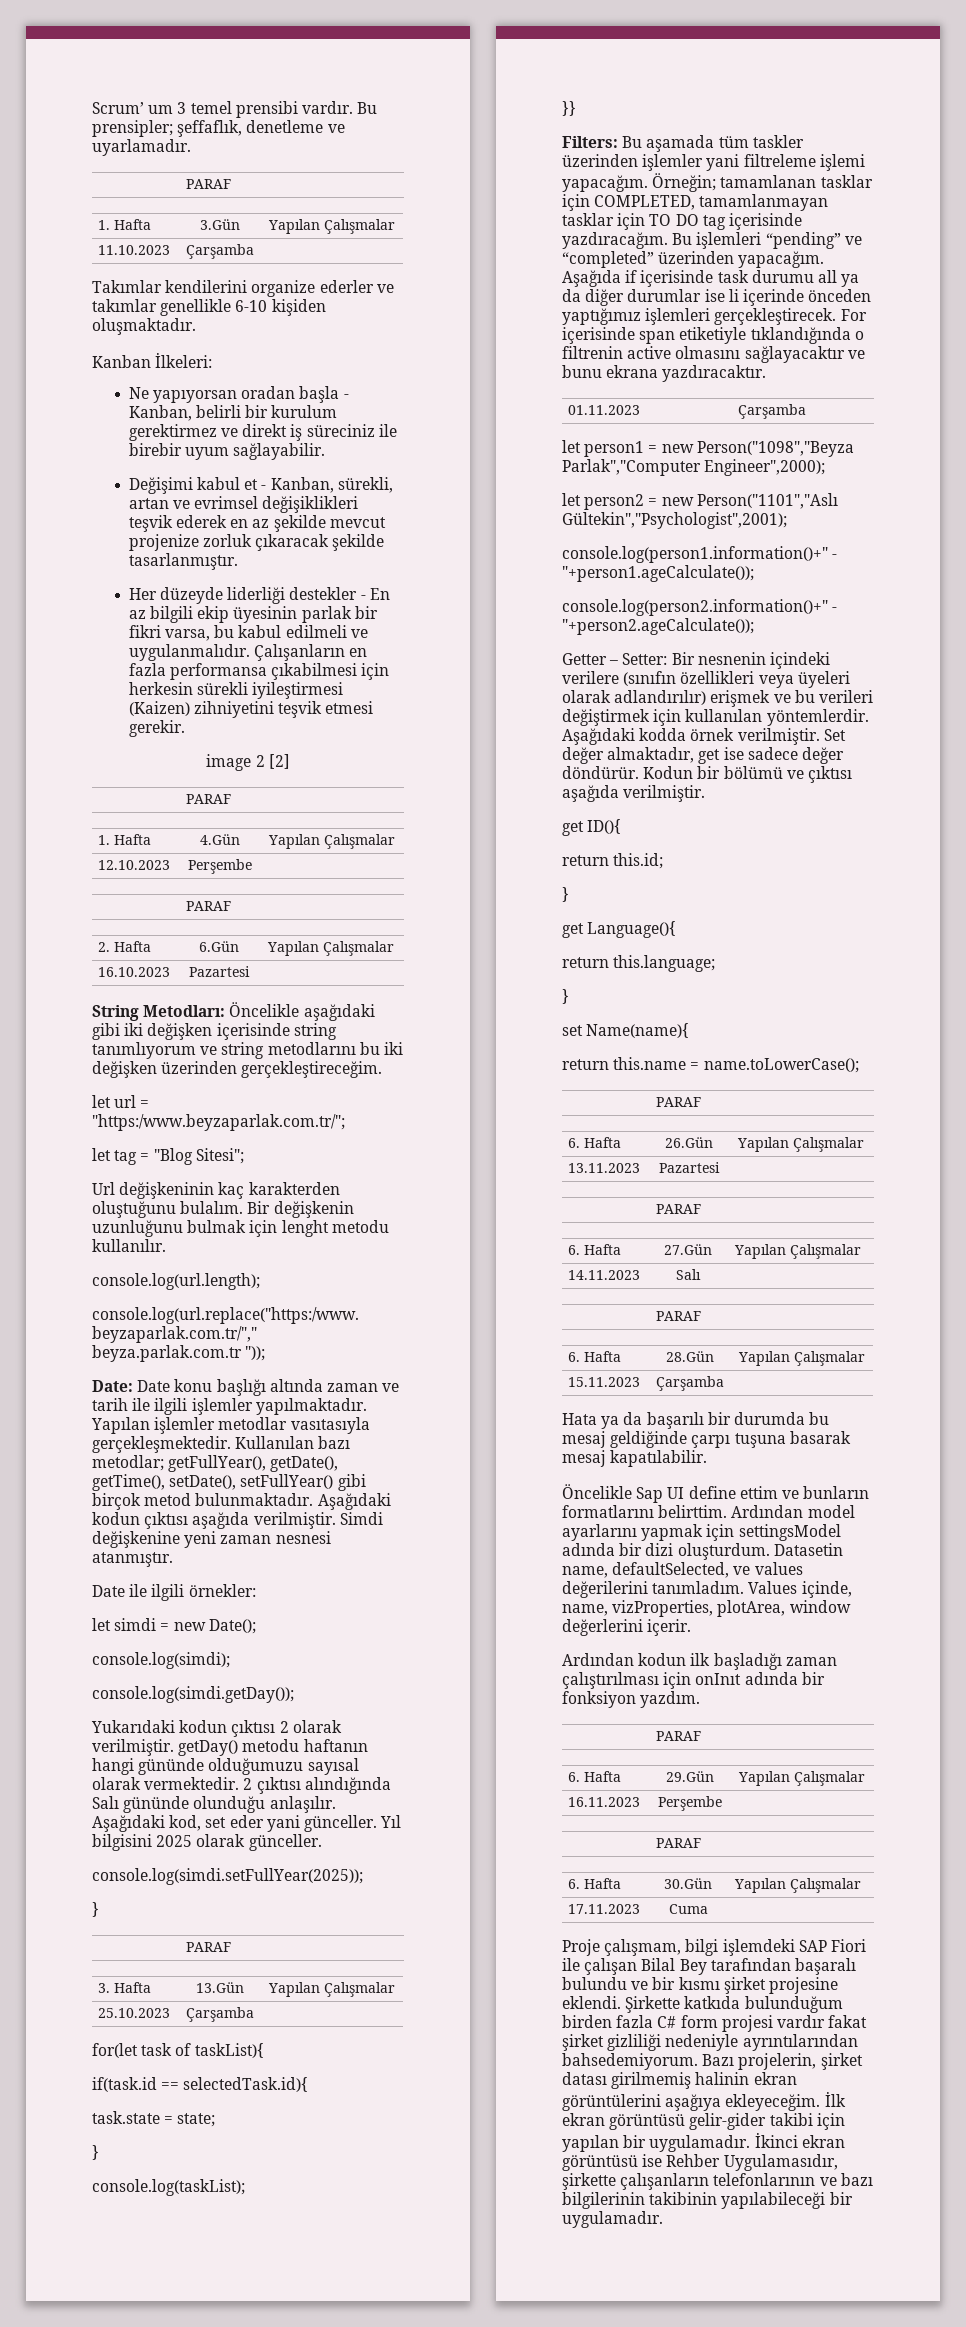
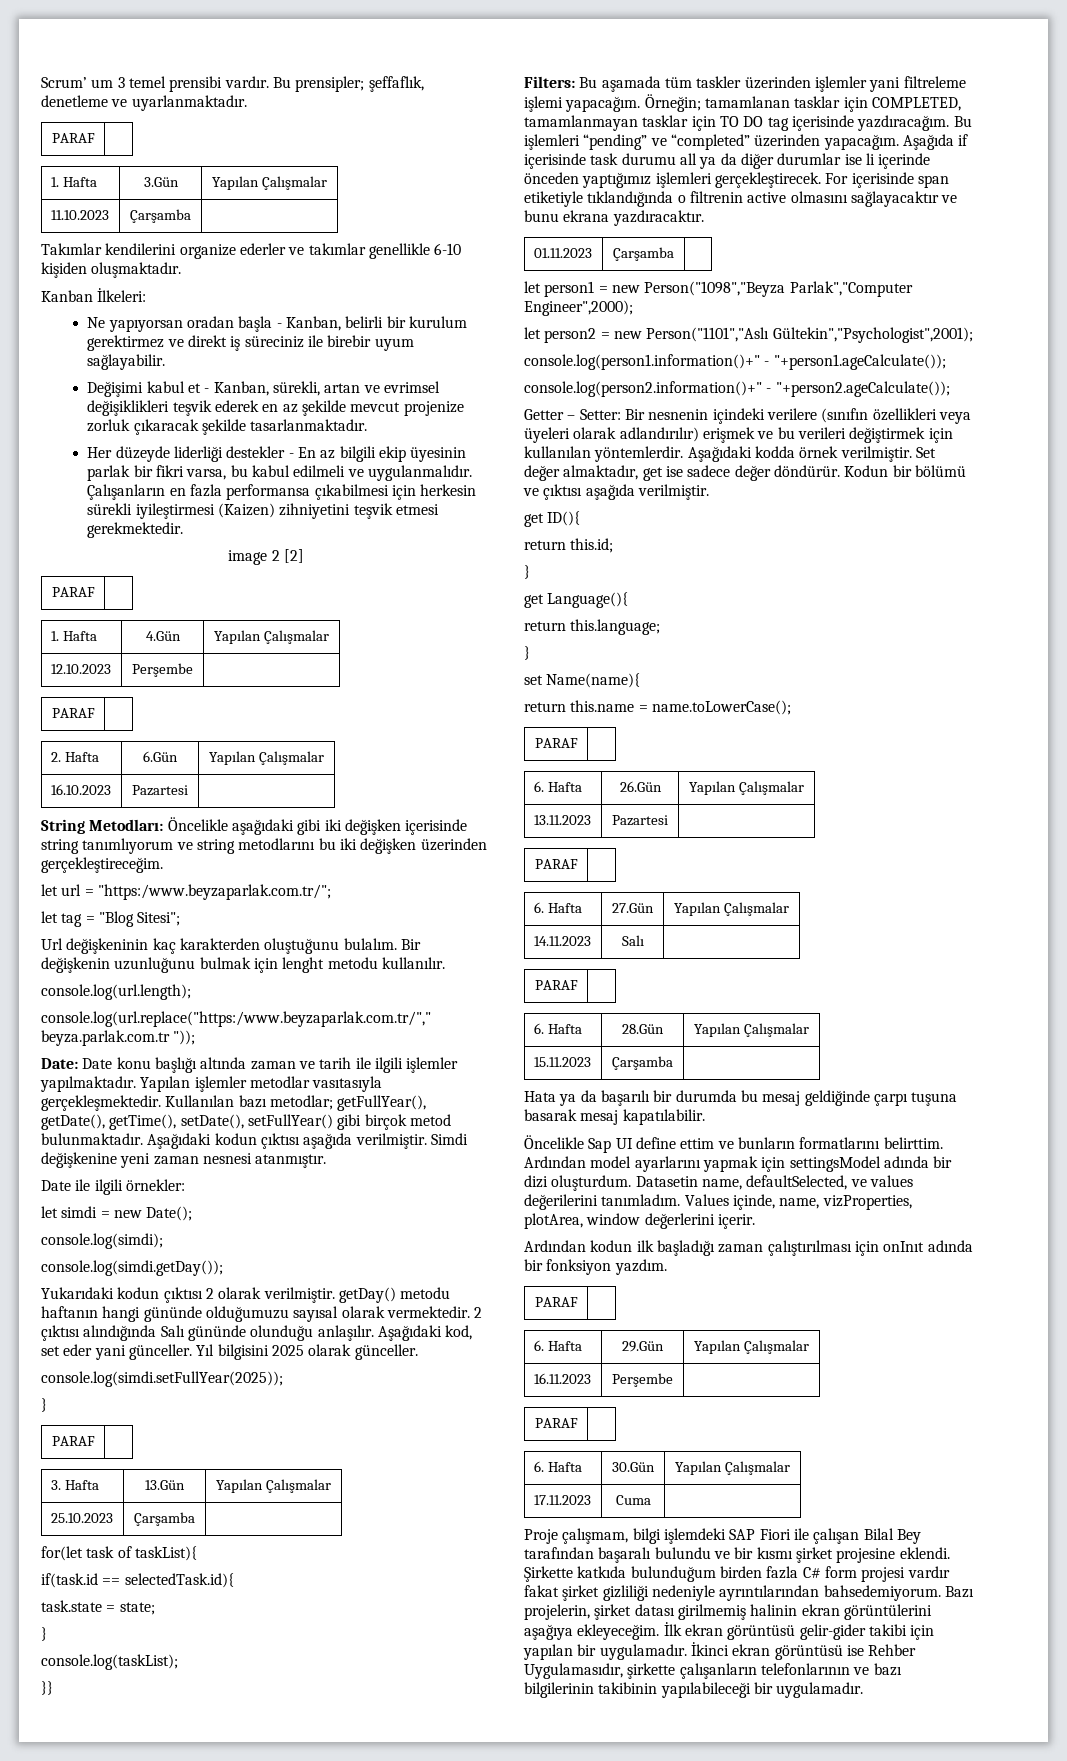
[92,139,191,156] uyarlamadır. -> [131,95,247,111] uyarlanmaktadır.
[128,553,238,570] tasarlanmıştır. -> [250,419,368,431] tasarlanmaktadır.
[128,720,185,737] gerekir. -> [87,522,184,538] gerekmektedir.

